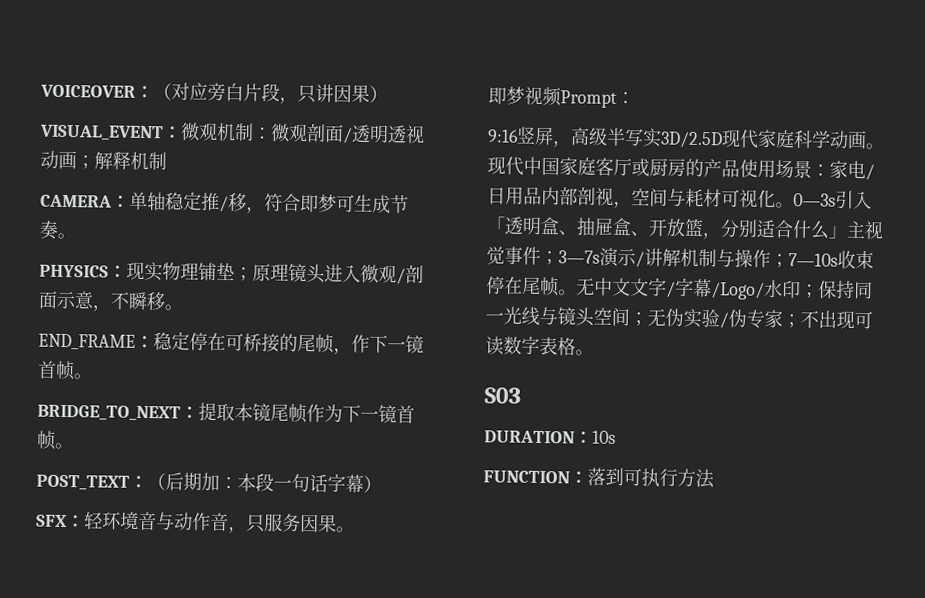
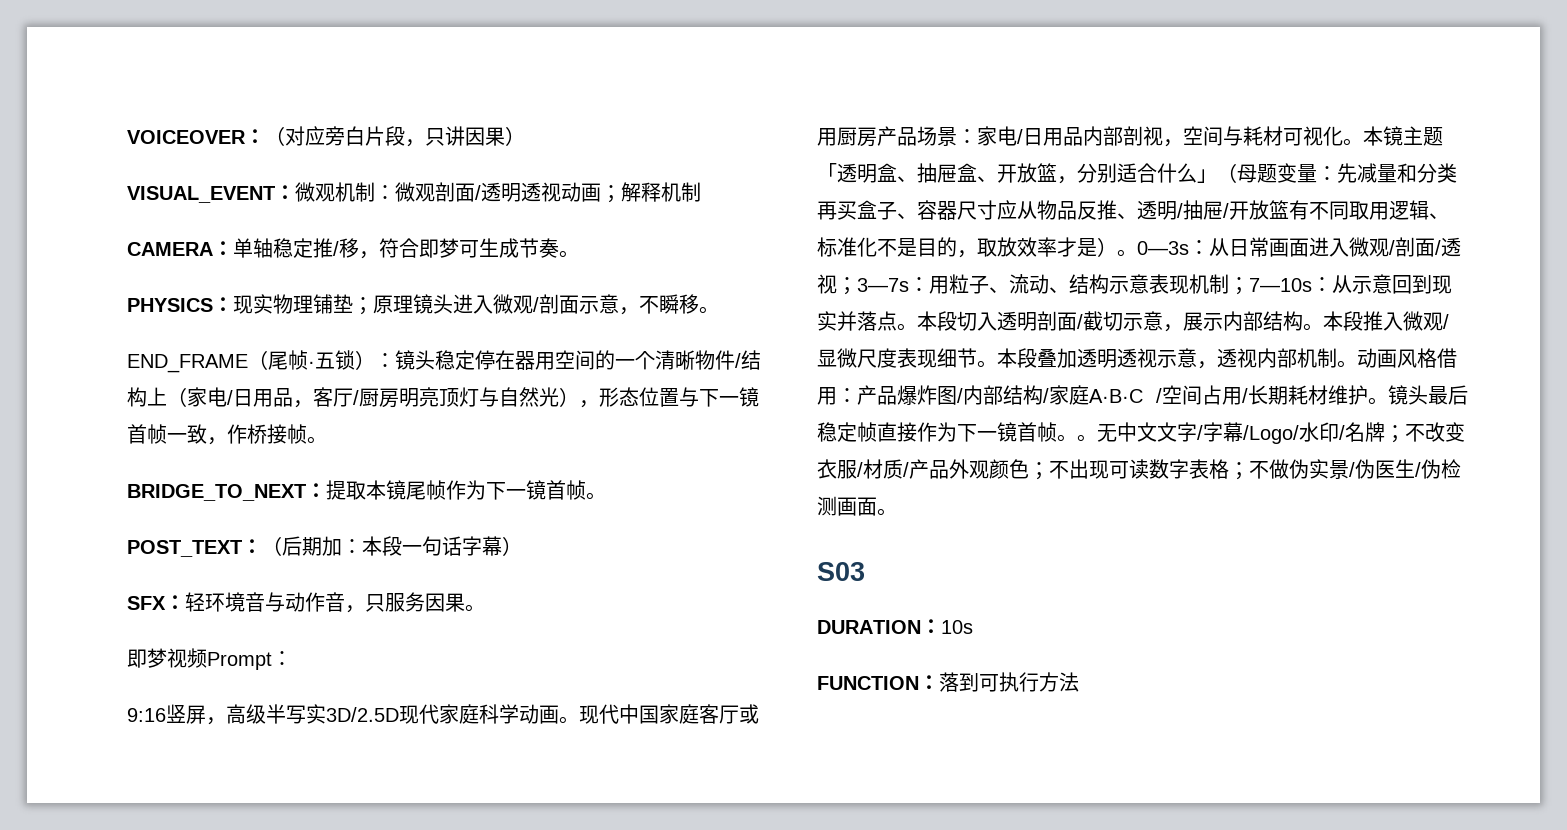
[135,331,424,355] [37,360,57,379] ：稳定停在可桥接的尾帧，作下一镜首 -> [248,350,761,370] [127,387,759,408] [127,424,287,445] （尾帧·五锁）：镜头稳定停在器用空间的一个清晰物件/结构上（家电/日用品，客厅/厨房明亮顶灯与自然光），形态位置与下一镜首帧一致，作桥接
[649,158,776,178] 厨房的产品使用 -> [817,126,917,147] 用厨房产品
[793,190,872,210] 0—3s引入 -> [1363,126,1443,146] 本镜主题
[846,220,884,240] [486,246,874,270] [486,276,560,297] 主视觉事件；3—7s演示/讲解机制与操作；7—10s收束停在尾帧 -> [1217,163,1457,183] [817,200,1449,220] [817,237,1461,258] [817,274,1452,295] [817,311,1449,332] [817,348,1457,369] [817,385,1468,406] [817,422,1077,442] （母题变量：先减量和分类再买盒子、容器尺寸应从物品反推、透明/抽屉/开放篮有不同取用逻辑、标准化不是目的，取放效率才是）。0—3s：从日常画面进入微观/剖面/透视；3—7s：用粒子、流动、结构示意表现机制；7—10s：从示意回到现实并落点。本段切入透明剖面/截切示意，展示内部结构。本段推入微观/显微尺度表现细节。本段叠加透明透视示意，透视内部机制。动画风格借用：产品爆炸图/内部结构/家庭A·B·C /空间占用/长期耗材维护。镜头最后稳定帧直接作为下一镜首帧。
[800,280,873,300] [485,306,783,329] ；保持同一光线与镜头空间；无伪实验/伪专家 -> [1339,422,1465,443] [817,459,1029,479] /名牌；不改变衣服/材质/产品外观颜色
(576, 346) none -> [1229,459,1461,480] [817,496,877,516] ；不做伪实景/伪医生/伪检测画面

